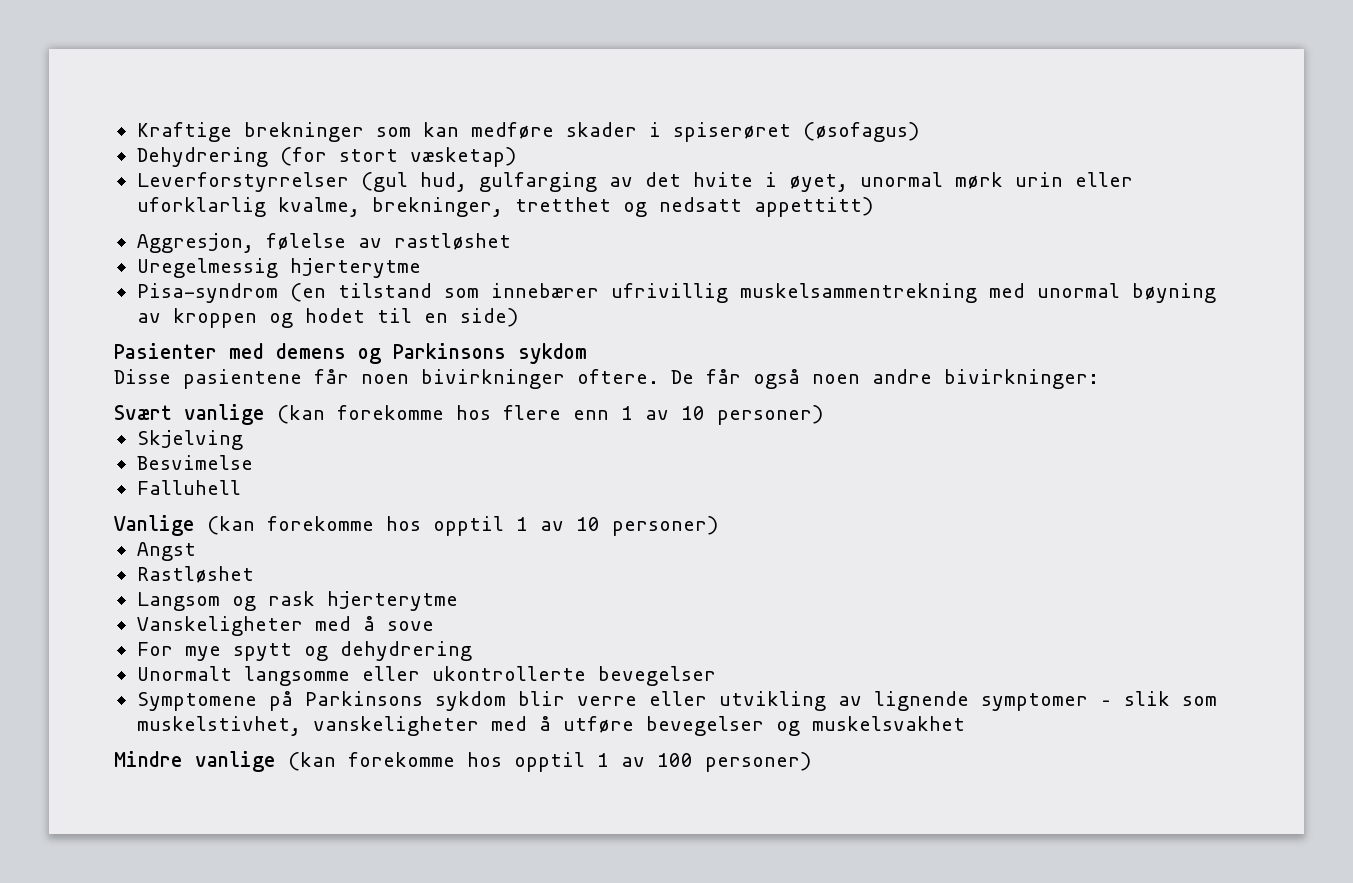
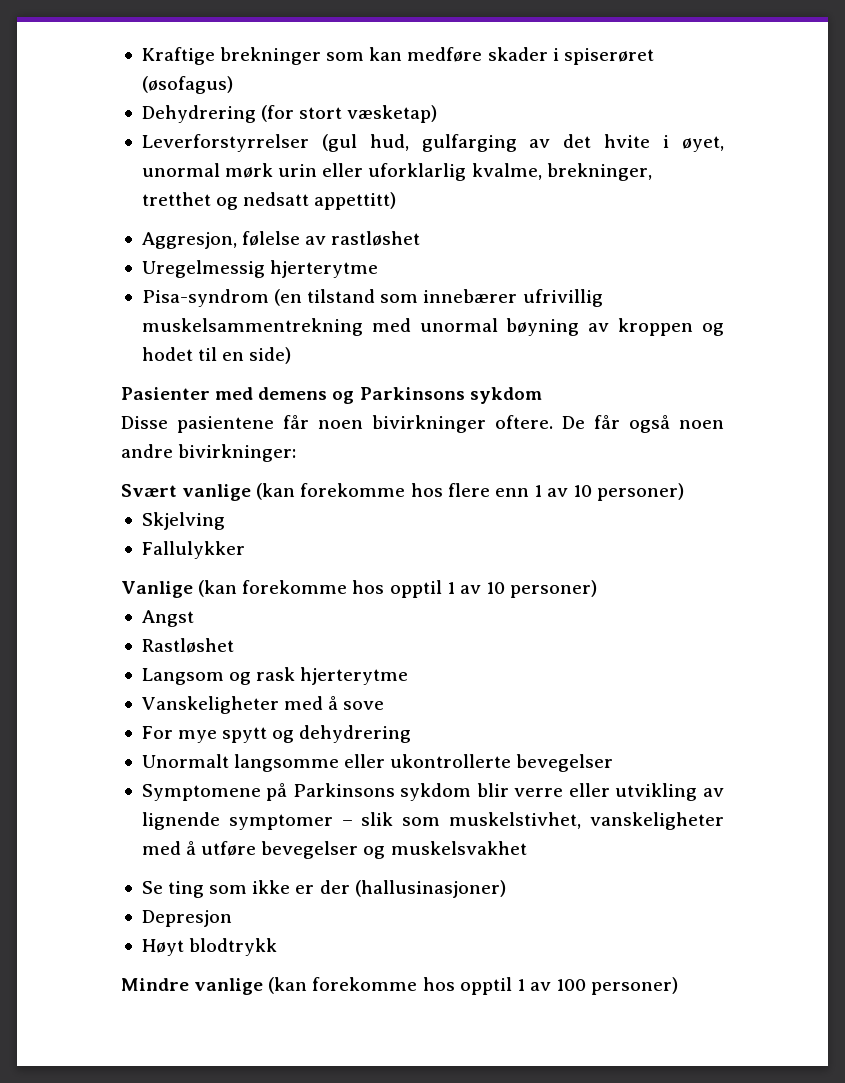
[136,455,253,470] [136,480,241,495] Besvimelse // Falluhell -> [141,541,245,559] Fallulykker
(965, 723) none -> [141,880,506,898] [141,910,232,927] [141,938,278,956] // Se ting som ikke er der (hallusinasjoner) // Depresjon // Høyt blodtrykk

